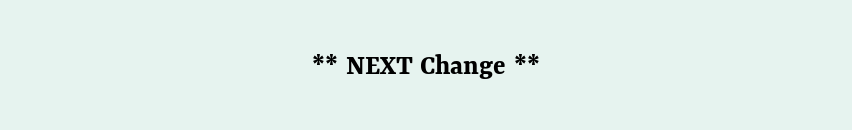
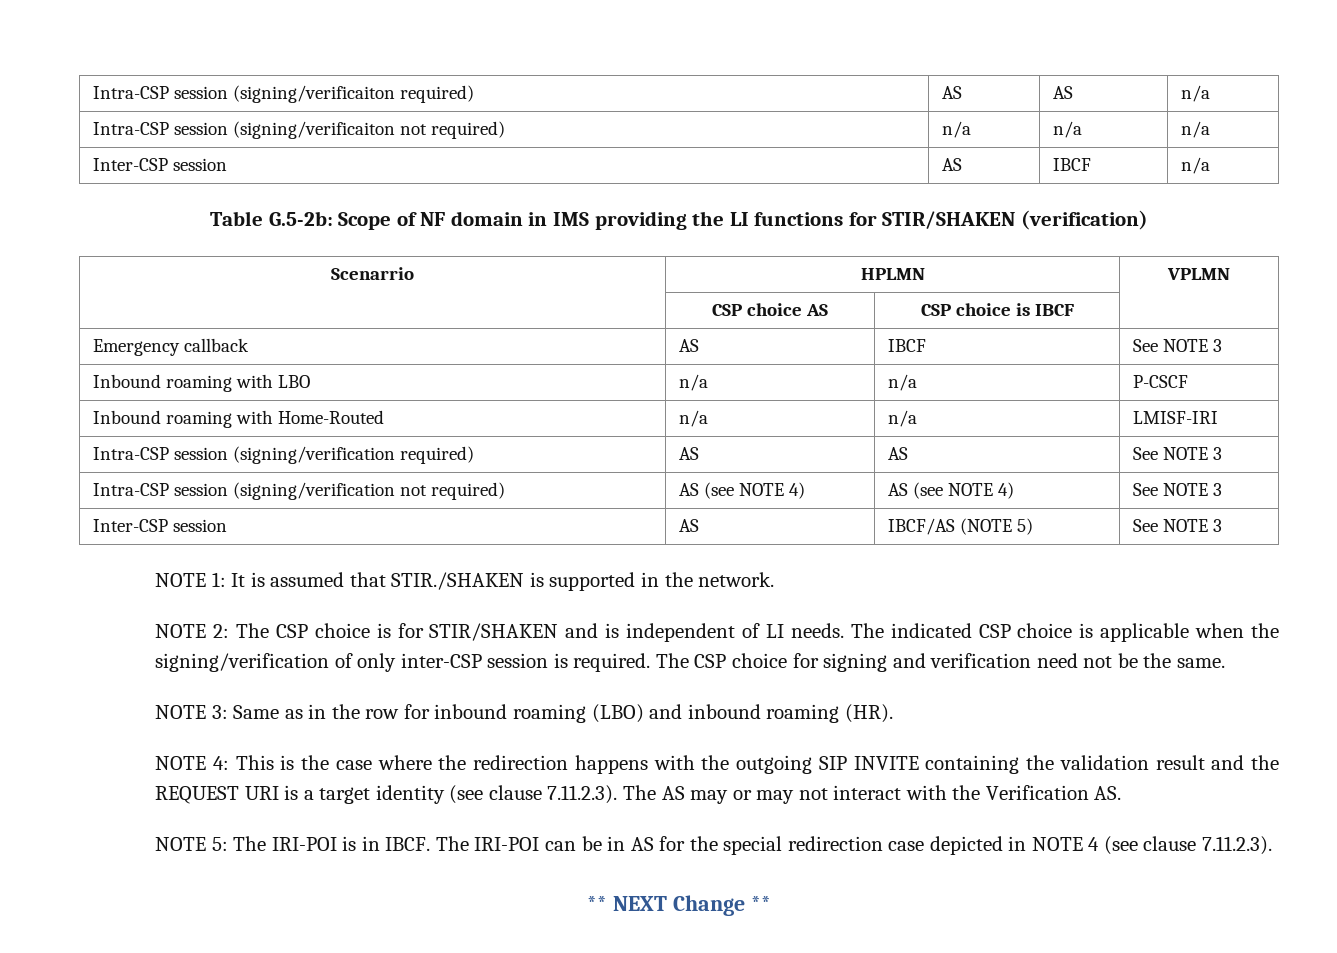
(311, 64) none -> [93,85,475,103] [942,86,963,99] [1053,86,1074,99] [1181,85,1211,102] [93,121,506,139] [942,121,972,138] [1053,121,1083,138] [1181,121,1211,138] [93,158,228,171] [942,158,963,171] [1053,158,1092,171] [1181,157,1211,174] [210,210,1148,230] [331,267,414,280] [860,268,925,280] [1167,268,1230,280] [712,303,828,316] [920,303,1074,316] [93,338,250,356] [679,339,700,352] [888,339,927,352] [1133,339,1223,352] [93,374,311,392] [679,374,709,391] [888,374,918,391] [1133,375,1189,388] [93,410,385,428] [679,410,709,427] [888,410,918,427] [1133,411,1219,424] [93,446,475,464] [679,447,700,460] [888,447,909,460] [1133,447,1223,460] [93,482,506,500] [679,482,806,499] [888,482,1015,499] [1133,483,1223,496] [93,519,228,532] [679,519,700,532] [888,518,1034,535] [1133,519,1223,532] [155,572,775,591] [155,623,1279,642] [155,653,1225,672] [155,704,893,723] [155,755,1280,774] [155,785,1122,804] [155,836,1273,855] Intra-CSP session (signing/verificaiton required) | AS | AS | n/a // Intra-CSP session (signing/verificaiton not required) | n/a | n/a | n/a // Inter-CSP session | AS | IBCF | n/a // Table G.5-2b: Scope of NF domain in IMS providing the LI functions for STIR/SHAKEN (verification) // Scenarrio | HPLMN | VPLMN // | CSP choice AS | CSP choice is IBCF | // Emergency callback | AS | IBCF | See NOTE 3 // Inbound roaming with LBO | n/a | n/a | P-CSCF // Inbound roaming with Home-Routed | n/a | n/a | LMISF-IRI // Intra-CSP session (signing/verification required) | AS | AS | See NOTE 3 // Intra-CSP session (signing/verification not required) | AS (see NOTE 4) | AS (see NOTE 4) | See NOTE 3 // Inter-CSP session | AS | IBCF/AS (NOTE 5) | See NOTE 3 // NOTE 1: It is assumed that STIR./SHAKEN is supported in the network. // NOTE 2: The CSP choice is for STIR/SHAKEN and is independent of LI needs. The indicated CSP choice is applicable when the signing/verification of only inter-CSP session is required. The CSP choice for signing and verification need not be the same. // NOTE 3: Same as in the row for inbound roaming (LBO) and inbound roaming (HR). // NOTE 4: This is the case where the redirection happens with the outgoing SIP INVITE containing the validation result and the REQUEST URI is a target identity (see clause 7.11.2.3). The AS may or may not interact with the Verification AS. // NOTE 5: The IRI-POI is in IBCF. The IRI-POI can be in AS for the special redirection case depicted in NOTE 4 (see clause 7.11.2.3). //

